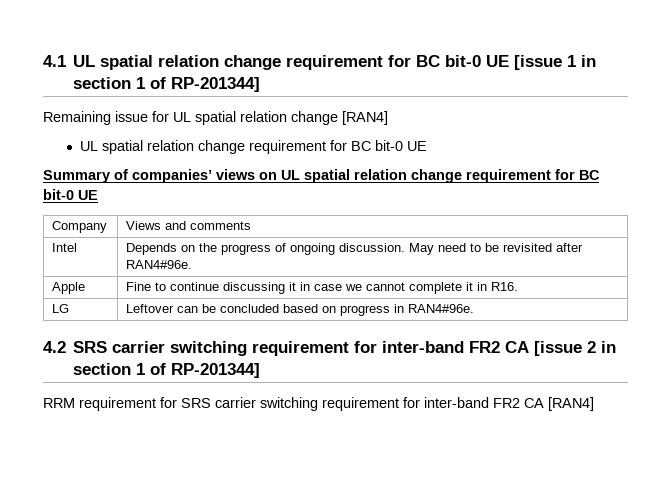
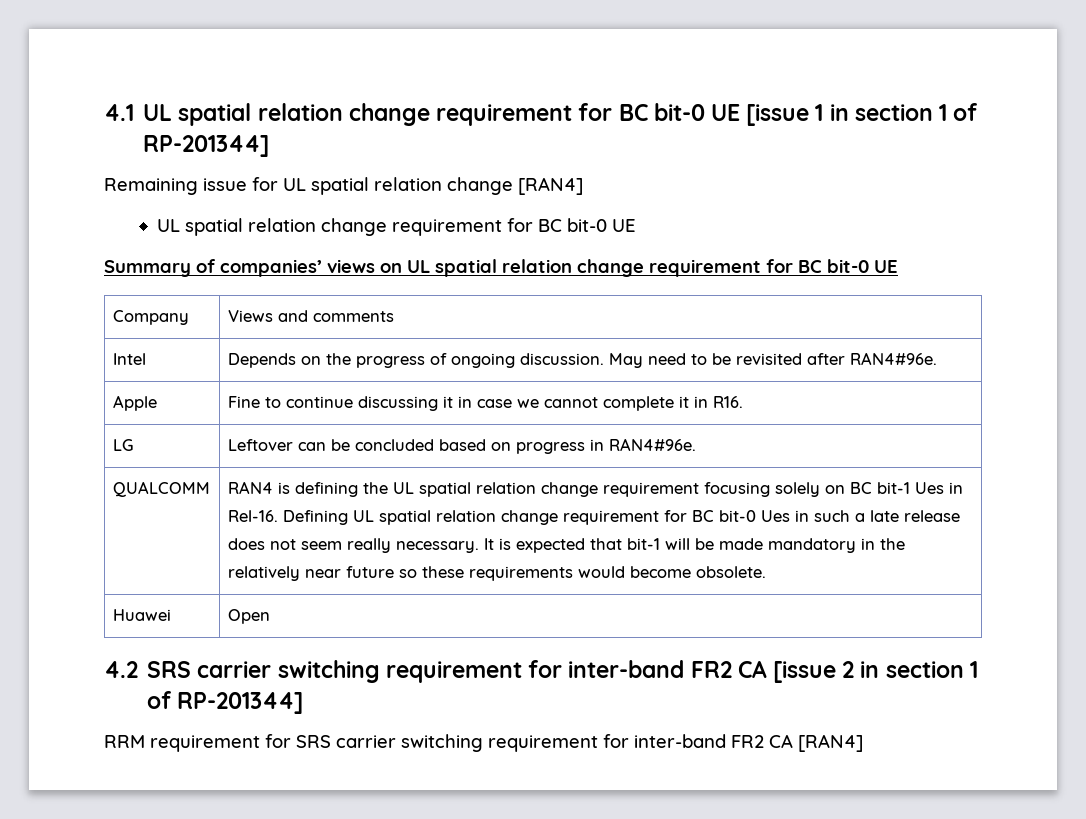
(475, 308) none -> [112,481,210,497] [227,481,963,497] [227,510,960,525] [227,538,905,553] [227,566,766,581] [112,609,171,621] [227,609,270,624] // QUALCOMM | RAN4 is defining the UL spatial relation change requirement focusing solely on BC bit-1 Ues in Rel-16. Defining UL spatial relation change requirement for BC bit-0 Ues in such a late release does not seem really necessary. It is expected that bit-1 will be made mandatory in the relatively near future so these requirements would become obsolete. // Huawei | Open

